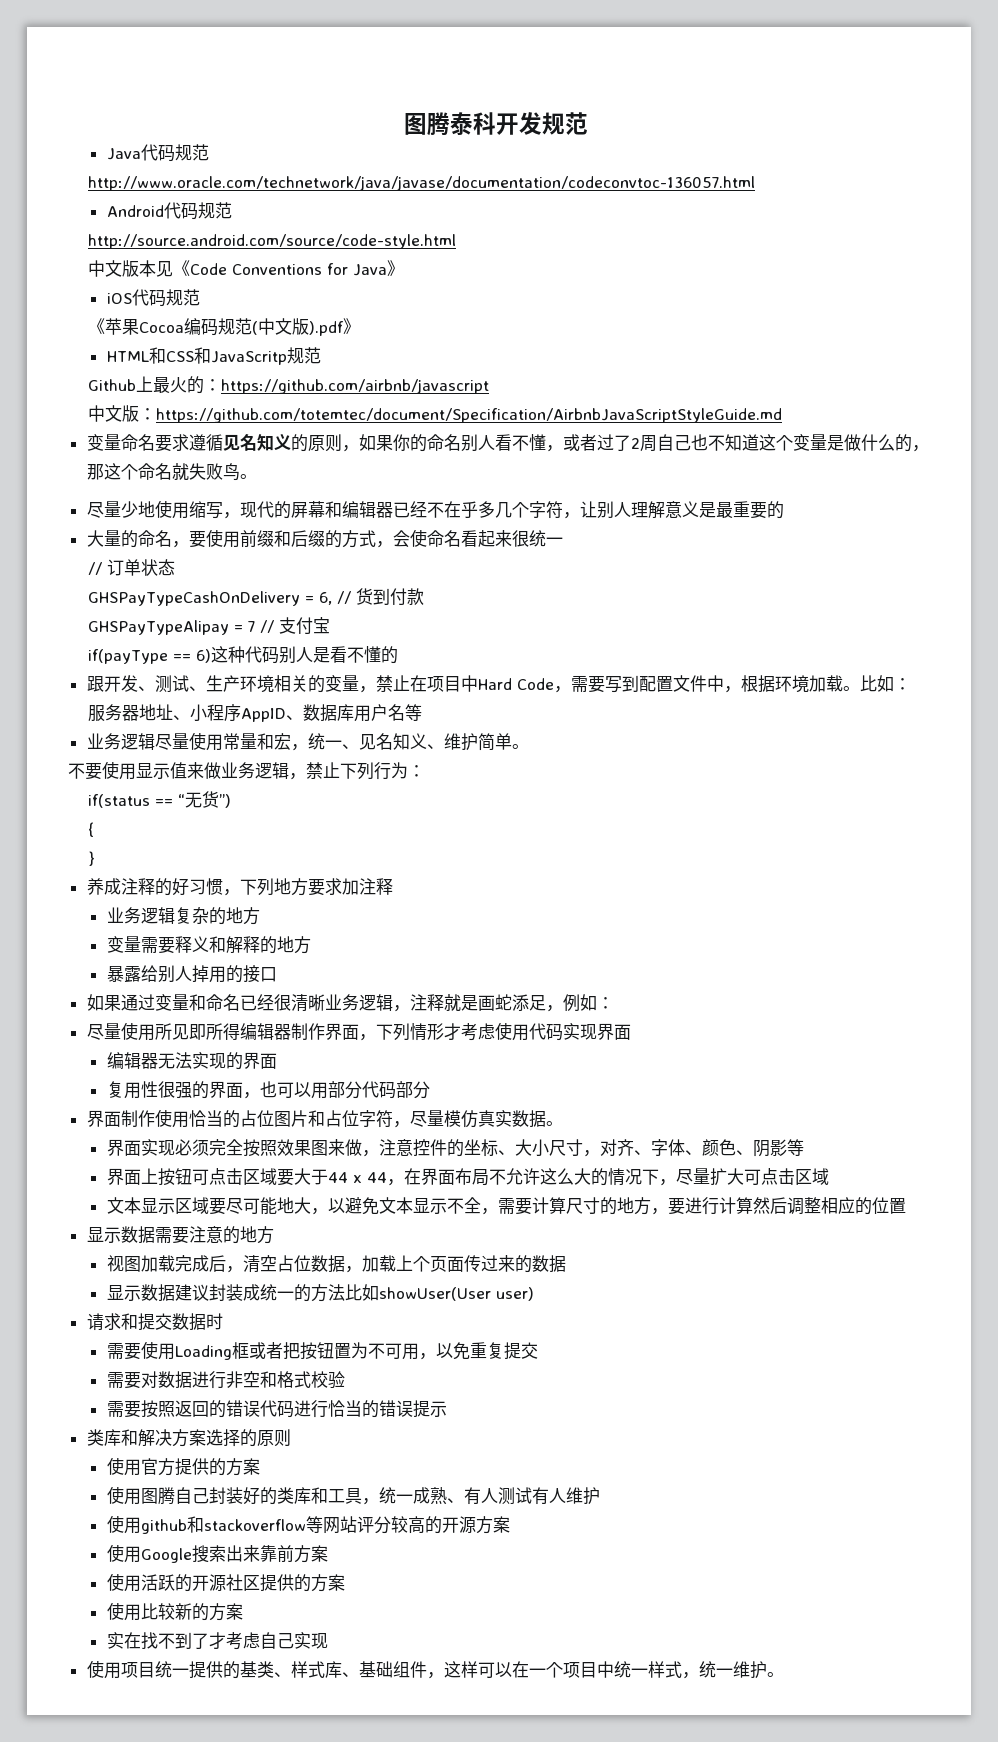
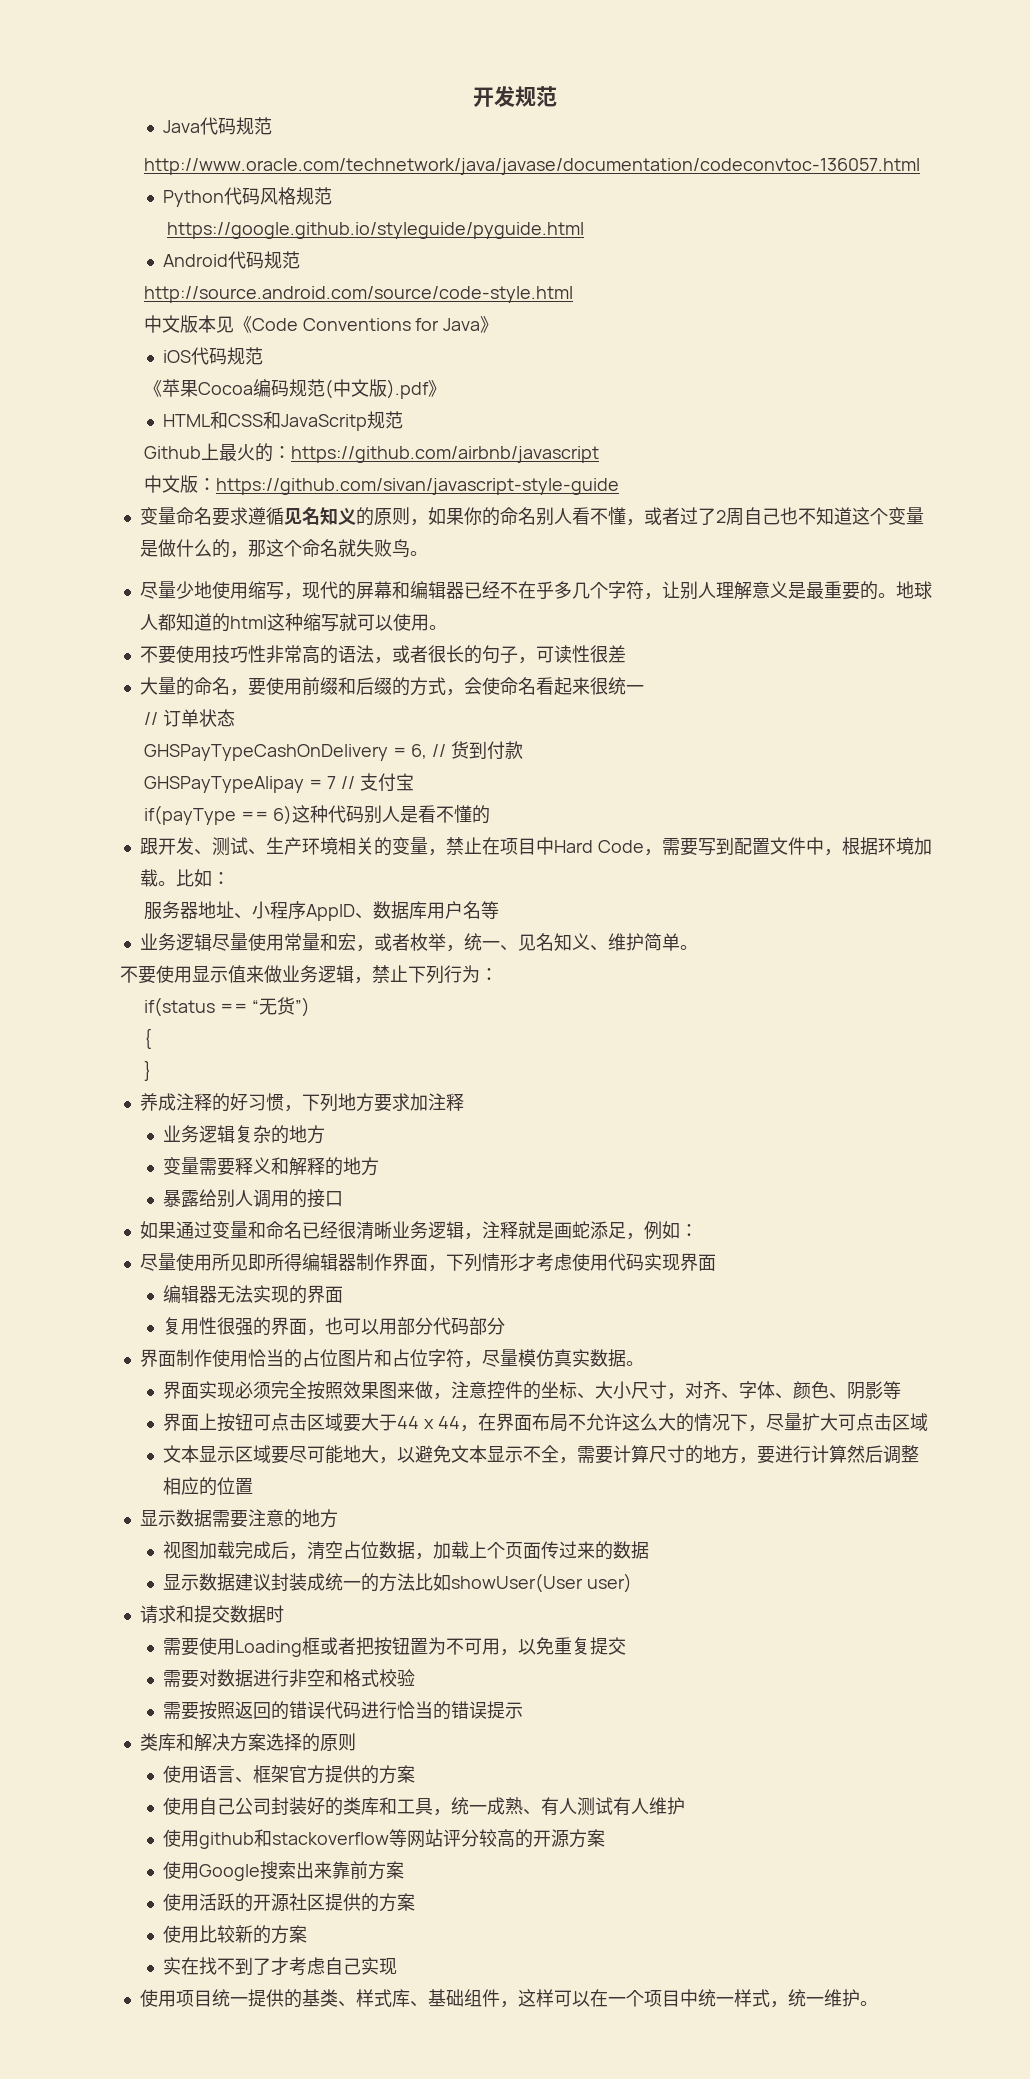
[404,112,496,136] 图腾泰科 -> (473, 97) none
(755, 183) none -> [163,187,333,207] [166,222,584,239] // Python代码风格规范 // https://google.github.io/styleguide/pyguide.html
[155,408,782,423] https://github.com/totemtec/document/Specification/AirbnbJavaScriptStyleGuide.md -> [215,478,619,495] https://github.com/sivan/javascript-style-guide
(784, 510) none -> [878,581,933,599] [140,613,448,632] [140,645,627,664] 。地球人都知道的html这种缩写就可以使用。 // 不要使用技巧性非常高的语法，或者很长的句子，可读性很差
(308, 747) none -> [374,933,465,952] 或者枚举，
[191,965,209,983] 掉 -> [253,1189,272,1208] 调
(141, 1467) none -> [199,1765,290,1783] 语言、框架
[140,1487,209,1505] 图腾自己 -> [199,1797,272,1815] 自己公司

